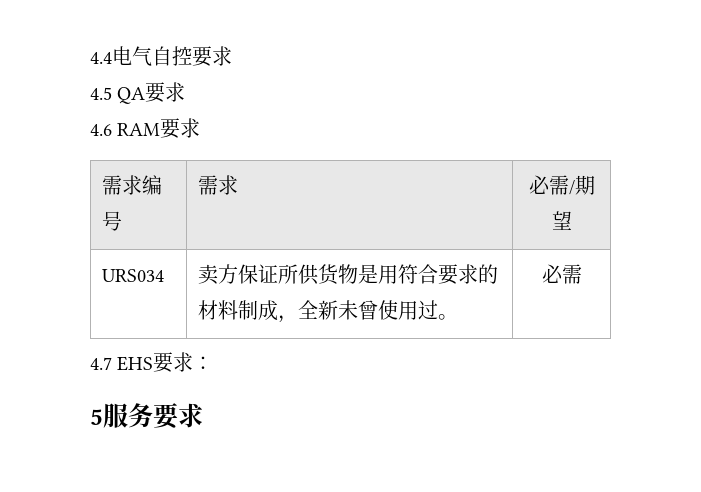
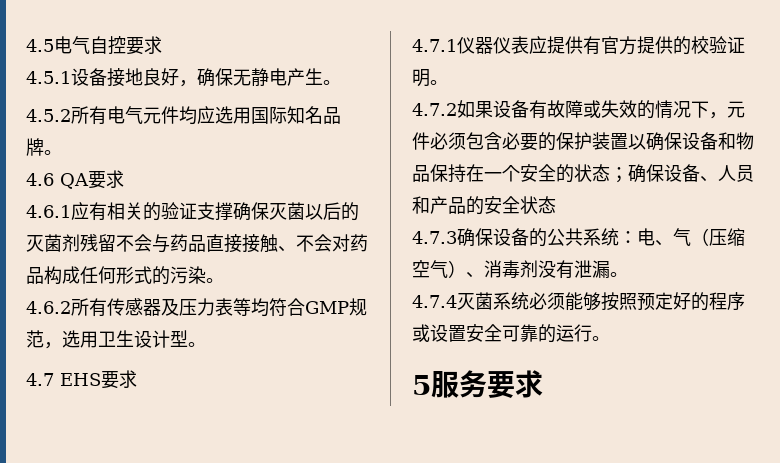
[90,52,112,64] 4.4 -> [26,39,54,52] 4.5
[90,82,186,104] [90,118,201,139] [101,175,162,195] [101,211,122,231] [197,175,238,195] [528,175,595,195] [551,211,572,230] [101,269,164,282] [197,264,498,285] [197,300,458,323] [541,264,582,284] 4.5 QA要求 // 4.6 RAM要求 // 需求编号 | 需求 | 必需/期望 // URS034 | 卖方保证所供货物是用符合要求的材料制成，全新未曾使用过。 | 必需 -> [26,68,341,87] [26,106,341,125] [26,138,62,156] [26,170,124,189] [26,202,359,221] [26,234,368,253] [26,266,224,285] [26,298,367,317] [26,330,206,349] 4.5.1设备接地良好，确保无静电产生。 // 4.5.2所有电气元件均应选用国际知名品牌。 // 4.6 QA要求 // 4.6.1应有相关的验证支撑确保灭菌以后的灭菌剂残留不会与药品直接接触、不会对药品构成任何形式的污染。 // 4.6.2所有传感器及压力表等均符合GMP规范，选用卫生设计型。
[193,356,214,370] ： -> [412,36,745,55] [412,69,448,87] [412,100,745,119] [412,132,754,151] [412,164,754,183] [412,196,556,215] [412,228,745,247] [412,260,628,279] [412,292,745,311] [412,324,610,343] // 4.7.1仪器仪表应提供有官方提供的校验证明。 // 4.7.2如果设备有故障或失效的情况下，元件必须包含必要的保护装置以确保设备和物品保持在一个安全的状态；确保设备、人员和产品的安全状态 // 4.7.3确保设备的公共系统：电、气（压缩空气）、消毒剂没有泄漏。 // 4.7.4灭菌系统必须能够按照预定好的程序或设置安全可靠的运行。

